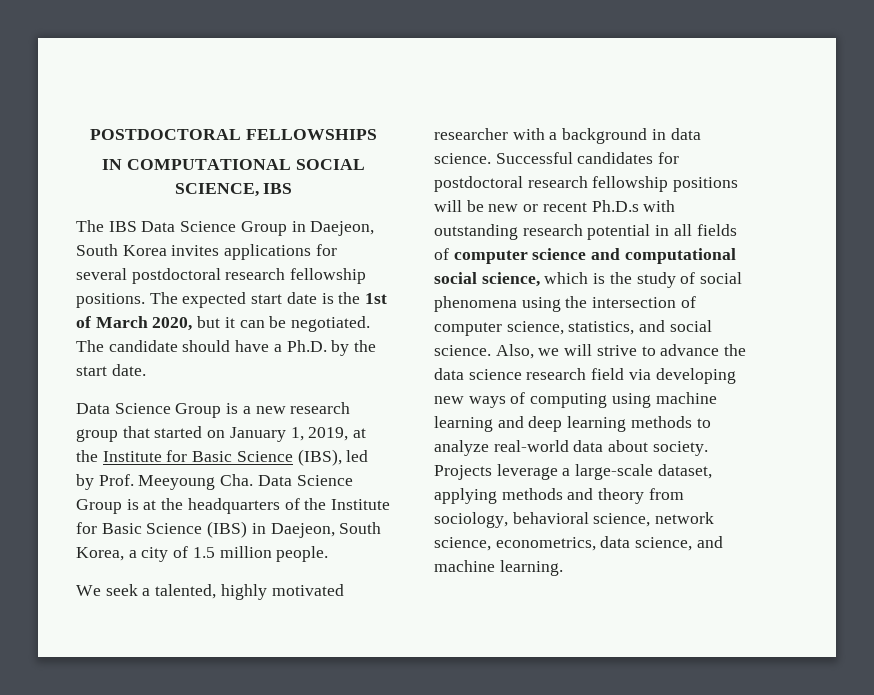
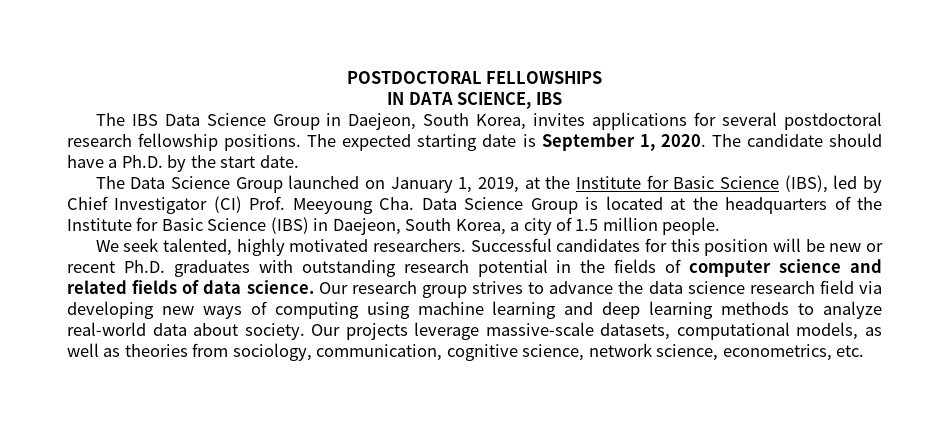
[127,159,365,170] COMPUTATIONAL SOCIAL -> [408,92,453,105] DATA
[122,245,167,256] Korea -> [476,114,527,130] Korea,
[251,294,283,304] start -> [417,134,478,151] starting
[338,292,388,304] [76,316,371,332] the 1st of March 2020, but it can be negotiated. -> [541,133,706,151] September 1, 2020.
[76,402,351,418] [76,426,203,442] Data Science Group is a new research group that started -> [95,175,360,193] The Data Science Group launched
(94, 482) none -> [67,196,242,214] Chief Investigator (CI)
(139, 504) none -> [605,196,663,210] located
[142,588,151,596] a -> (159, 245) none
[434,128,701,144] [434,152,680,164] [434,176,739,192] researcher with a background in data science. Successful candidates for postdoctoral research fellowship positions -> [373,238,769,256] researchers. Successful candidates for this position
[591,200,639,212] Ph.D.s -> [123,260,250,277] Ph.D. graduates
[673,224,692,236] all -> [580,260,606,273] the
[624,248,736,264] [434,272,743,288] [434,296,696,312] [434,320,712,336] [434,344,637,359] computational social science, which is the study of social phenomena using the intersection of computer science, statistics, and social science. Also, we will strive -> [67,280,523,298] related fields of data science. Our research group strives
[434,464,712,480] [434,488,684,504] [434,512,715,528] [434,536,723,551] [434,560,563,576] Projects leverage a large-scale dataset, applying methods and theory from sociology, behavioral science, network science, econometrics, data science, and machine learning. -> [311,322,882,340] [67,343,865,361] Our projects leverage massive-scale datasets, computational models, as well as theories from sociology, communication, cognitive science, network science, econometrics, etc.

